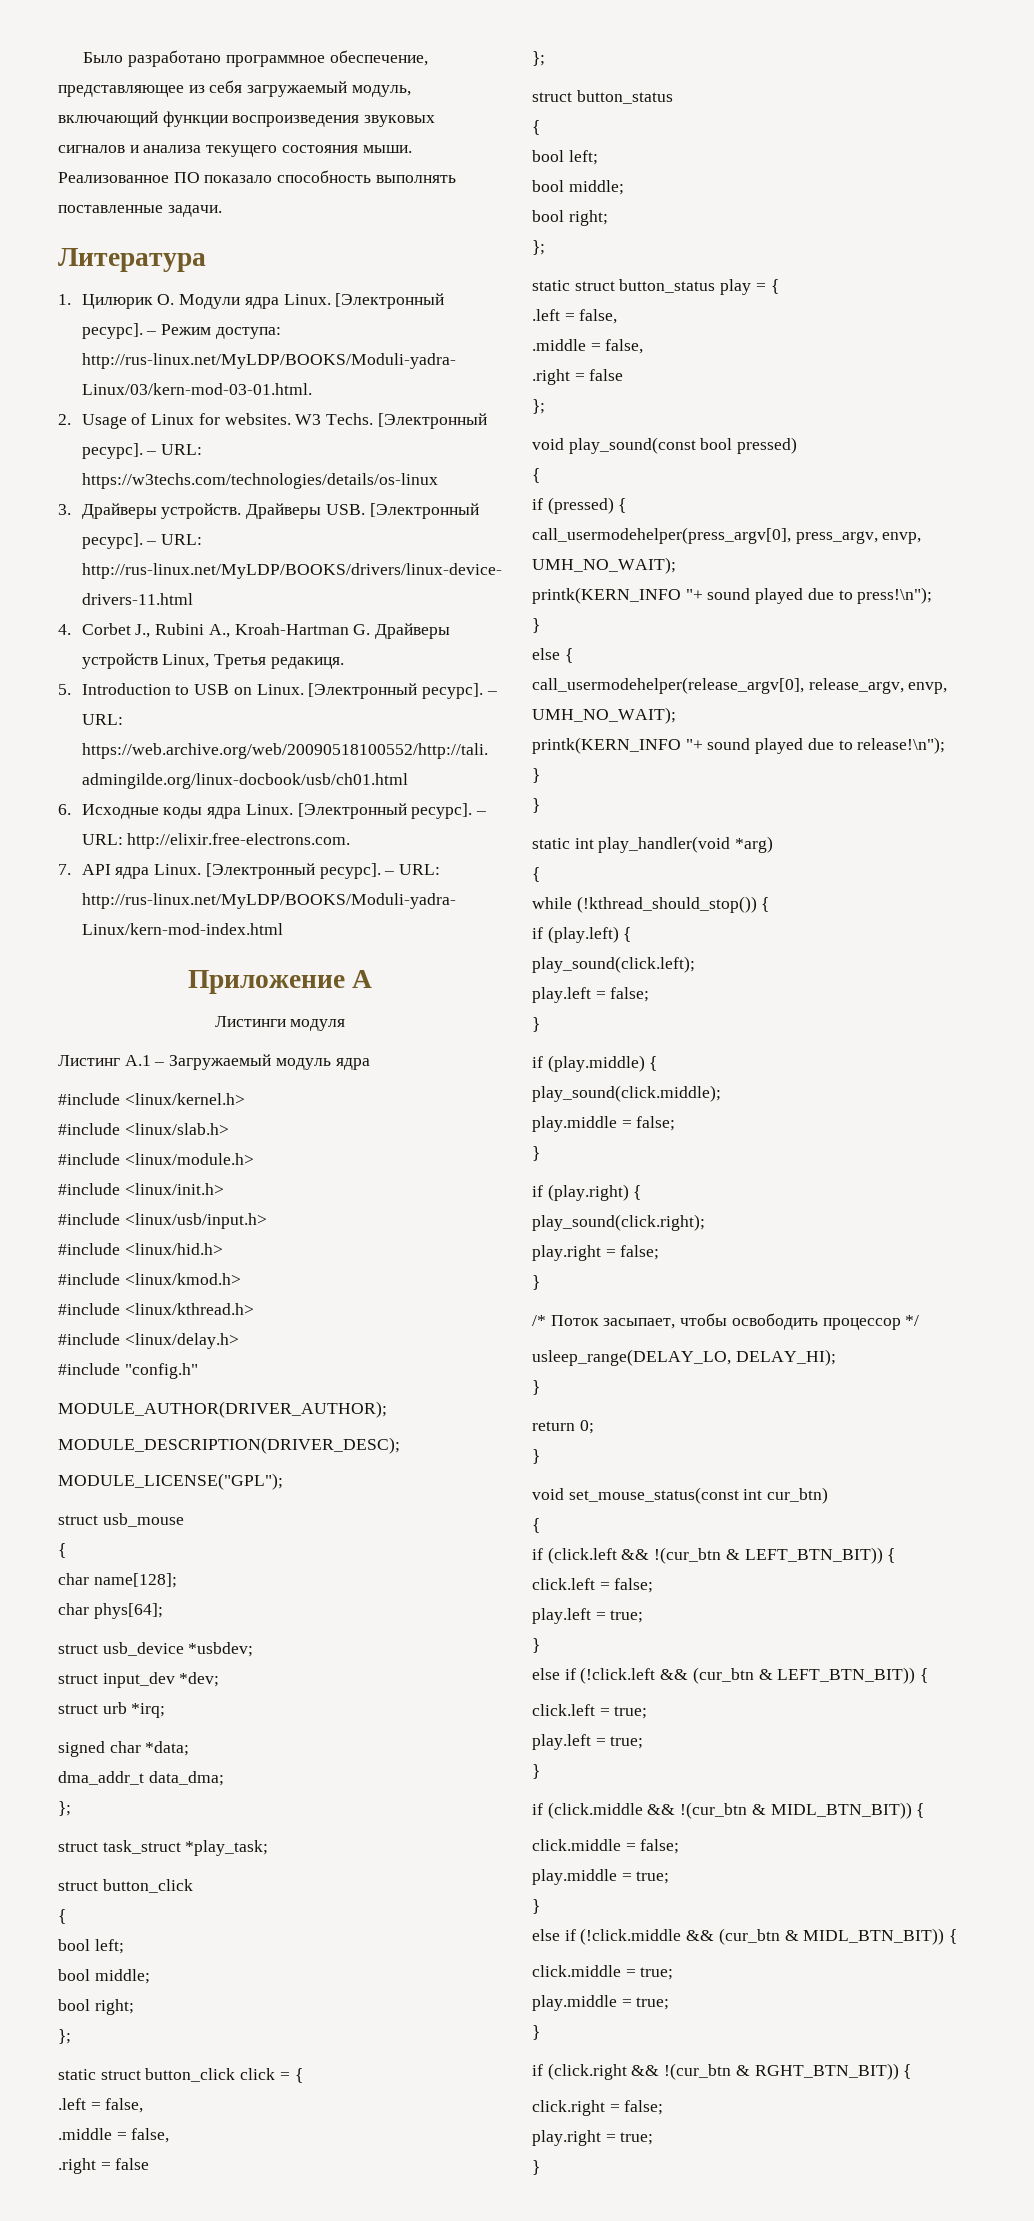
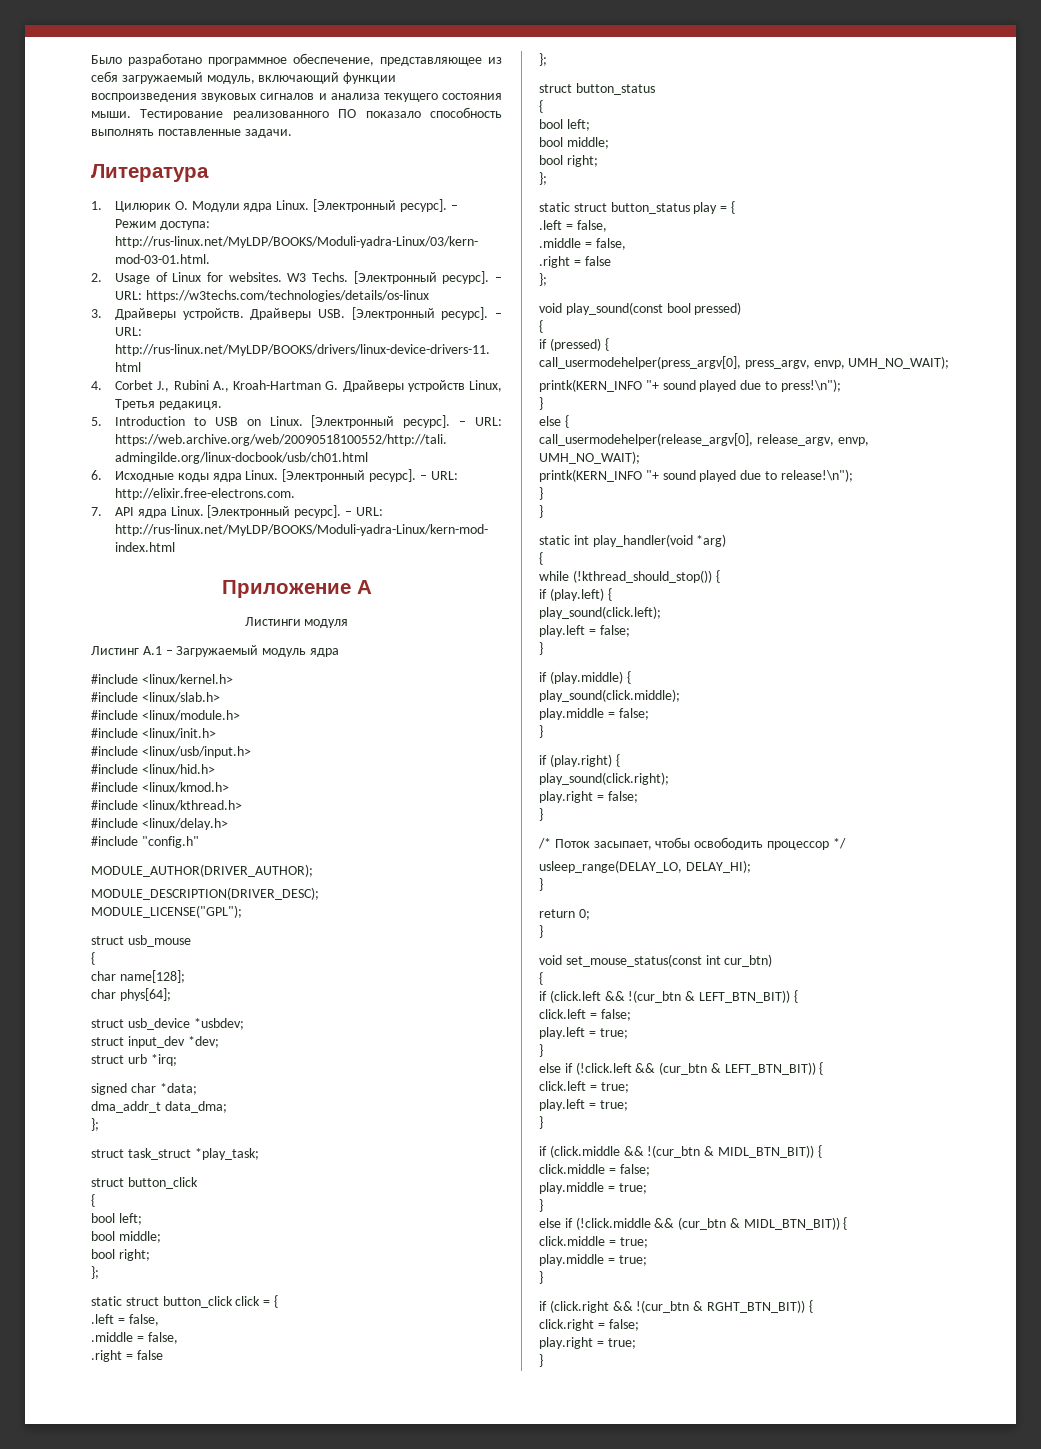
[58,172,169,183] Реализованное -> [140,109,329,120] Тестирование реализованного

